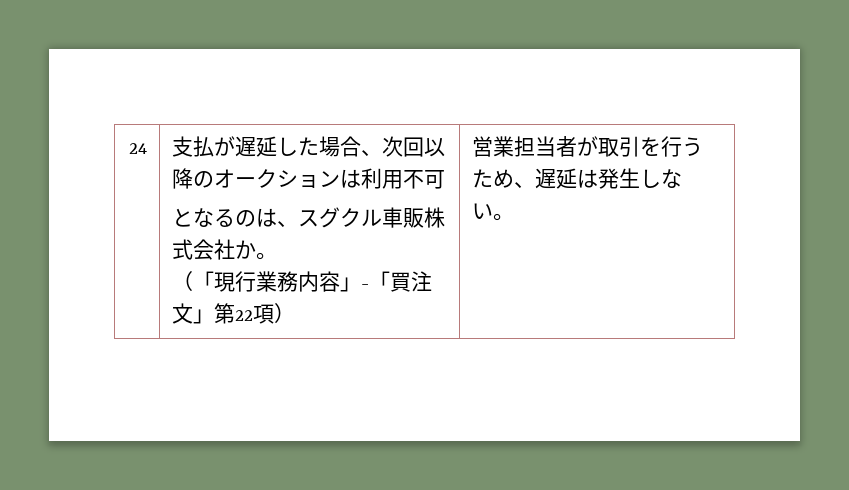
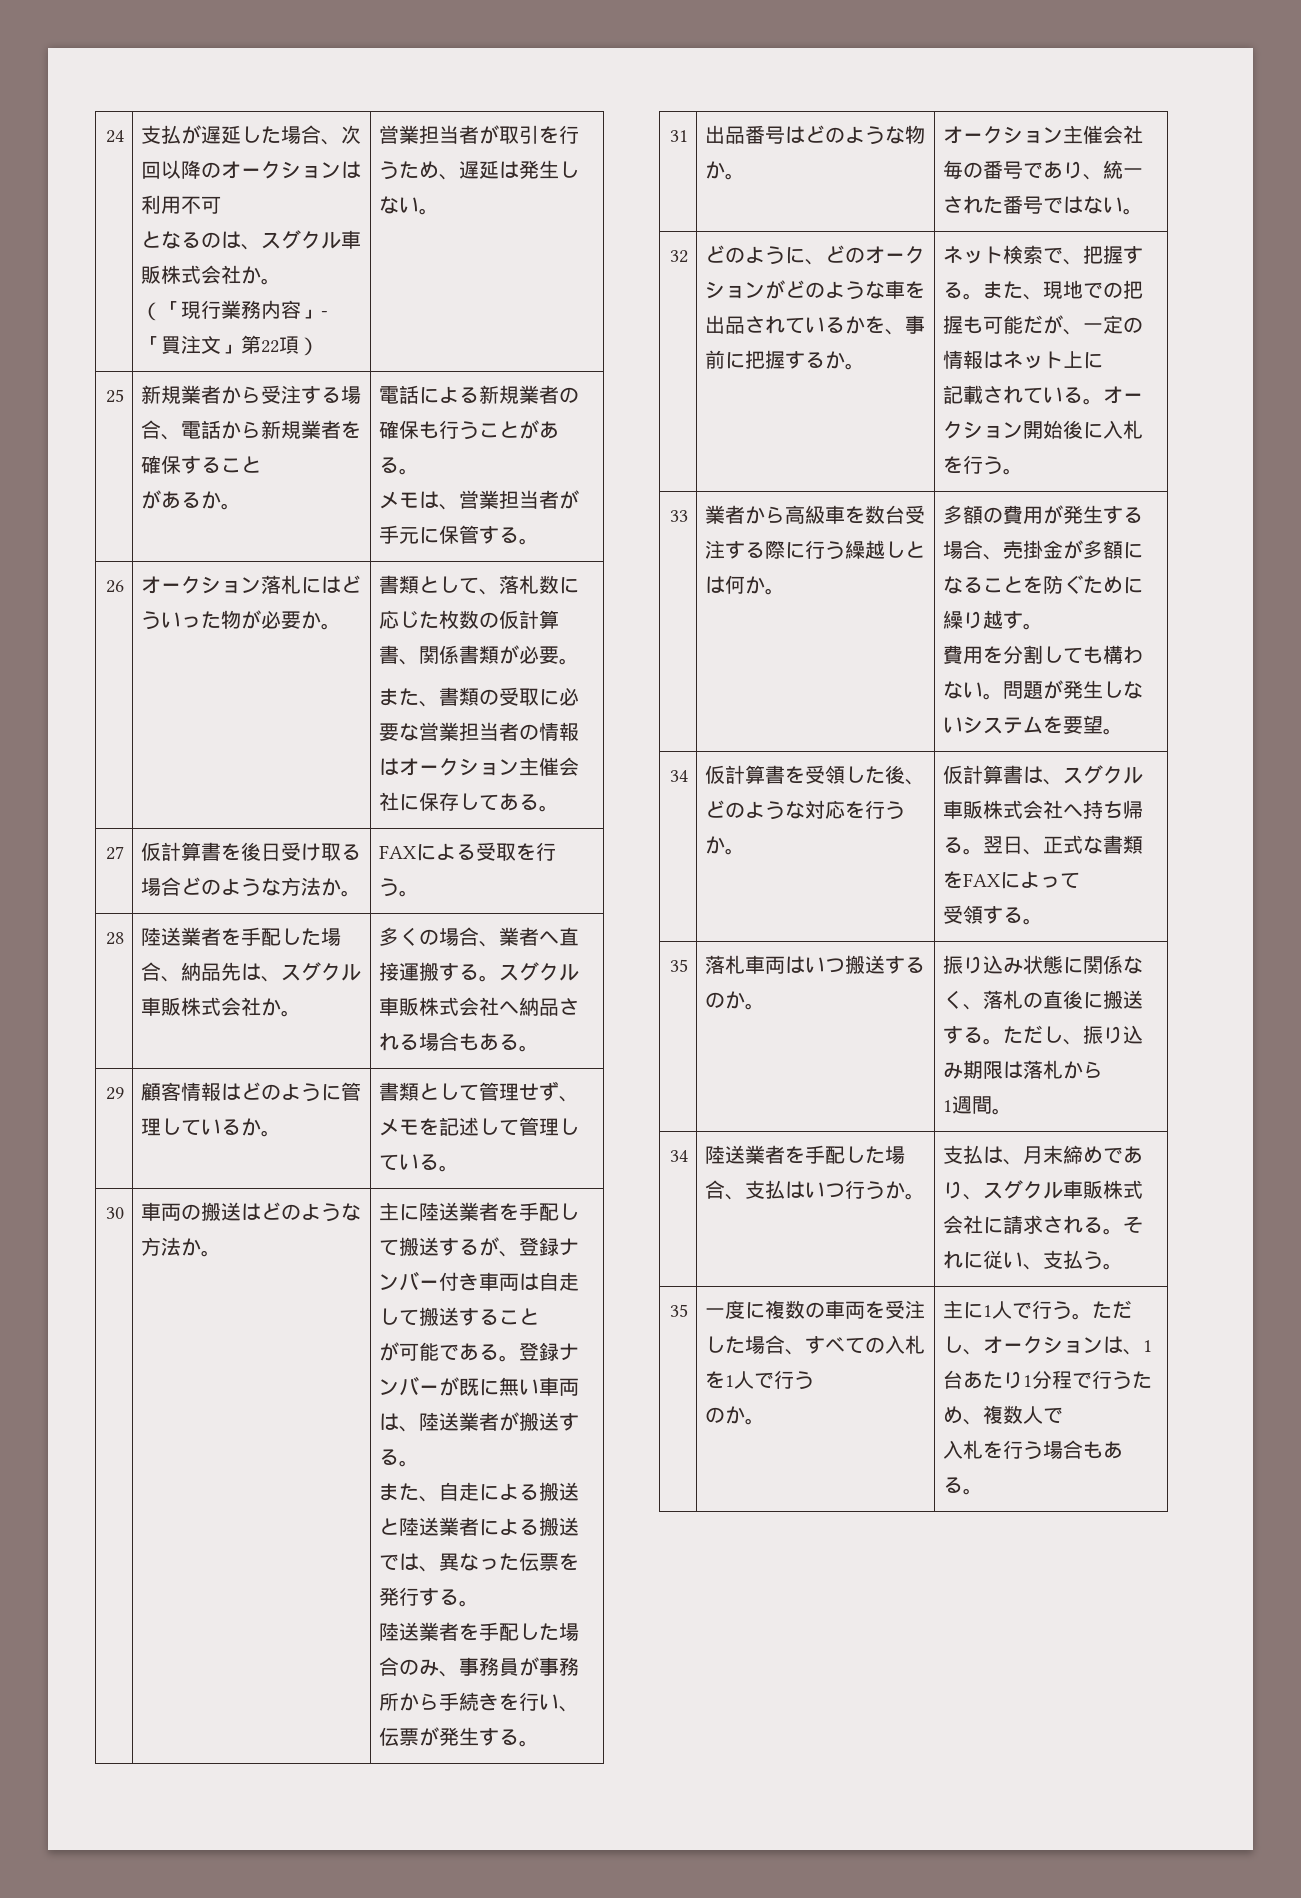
(515, 217) none -> [105,389,124,403] [141,385,362,404] [141,420,362,440] [141,455,262,474] [141,490,242,510] [379,385,580,404] [379,420,560,440] [379,457,420,475] [379,490,580,510] [379,525,540,545] [105,580,124,593] [141,575,362,594] [141,610,342,630] [379,575,580,595] [379,610,560,629] [379,645,580,665] [379,687,580,707] [379,722,580,741] [379,757,580,776] [379,792,560,812] [105,846,124,860] [141,842,362,861] [141,877,362,897] [379,842,557,861] [379,878,420,897] [105,932,124,945] [141,927,342,946] [141,962,362,982] [141,997,302,1017] [379,927,580,947] [379,962,580,982] [379,997,580,1016] [379,1032,540,1052] [105,1087,124,1100] [141,1082,362,1102] [141,1118,282,1137] [379,1081,580,1102] [379,1117,580,1136] [379,1154,460,1172] [105,1207,124,1219] [141,1202,362,1222] [141,1237,222,1257] [379,1202,580,1221] [379,1237,580,1257] [379,1271,580,1291] [379,1307,540,1326] [379,1342,580,1362] [379,1376,580,1396] [379,1412,580,1432] [379,1449,420,1467] [379,1482,580,1502] [379,1517,580,1536] [379,1552,580,1572] [379,1587,480,1607] [379,1622,580,1641] [379,1657,580,1677] [379,1692,580,1712] [379,1727,540,1747] [669,130,688,142] [705,125,926,145] [705,161,746,180] [943,125,1144,144] [943,160,1144,180] [943,195,1144,215] [669,250,688,263] [705,245,926,265] [705,280,926,300] [705,315,926,335] [705,350,866,370] [943,245,1144,265] [943,280,1144,300] [943,315,1144,335] [943,350,1104,369] [943,385,1144,405] [943,420,1144,439] [943,455,1024,475] [669,510,688,522] [705,505,926,524] [705,540,926,560] [705,575,786,595] [943,505,1144,524] [943,540,1144,560] [943,575,1144,594] [943,610,1044,630] [943,645,1144,664] [943,680,1144,700] [943,715,1124,735] [669,770,688,782] [705,765,926,785] [705,800,906,820] [705,836,746,855] [943,765,1144,785] [943,800,1144,819] [943,835,1144,855] [943,871,1081,889] [943,905,1044,925] [669,959,688,972] [705,955,926,974] [705,991,766,1010] [943,955,1144,974] [943,990,1144,1010] [943,1025,1144,1045] [943,1060,1104,1079] [943,1096,1013,1115] [669,1150,688,1162] [705,1145,906,1164] [705,1180,926,1200] [943,1145,1144,1165] [943,1180,1144,1200] [943,1215,1144,1235] [943,1250,1124,1270] [669,1304,688,1317] [705,1300,926,1319] [705,1335,926,1355] [705,1370,815,1390] [705,1406,766,1425] [943,1300,1133,1320] [943,1336,1153,1355] [943,1370,1153,1390] [943,1405,1064,1425] [943,1440,1124,1460] [943,1477,984,1495] // 25 | 新規業者から受注する場合、電話から新規業者を確保すること // があるか。 | 電話による新規業者の確保も行うことがある。 // メモは、営業担当者が手元に保管する。 // 26 | オークション落札にはどういった物が必要か。 | 書類として、落札数に応じた枚数の仮計算書、関係書類が必要。 // また、書類の受取に必要な営業担当者の情報はオークション主催会社に保存してある。 // 27 | 仮計算書を後日受け取る場合どのような方法か。 | FAXによる受取を行う。 // 28 | 陸送業者を手配した場合、納品先は、スグクル車販株式会社か。 | 多くの場合、業者へ直接運搬する。スグクル車販株式会社へ納品される場合もある。 // 29 | 顧客情報はどのように管理しているか。 | 書類として管理せず、メモを記述して管理している。 // 30 | 車両の搬送はどのような方法か。 | 主に陸送業者を手配して搬送するが、登録ナンバー付き車両は自走して搬送すること // が可能である。登録ナンバーが既に無い車両は、陸送業者が搬送する。 // また、自走による搬送と陸送業者による搬送では、異なった伝票を発行する。 // 陸送業者を手配した場合のみ、事務員が事務所から手続きを行い、伝票が発生する。 // 31 | 出品番号はどのような物か。 | オークション主催会社毎の番号であり、統一された番号ではない。 // 32 | どのように、どのオークションがどのような車を出品されているかを、事前に把握するか。 | ネット検索で、把握する。また、現地での把握も可能だが、一定の情報はネット上に // 記載されている。オークション開始後に入札を行う。 // 33 | 業者から高級車を数台受注する際に行う繰越しとは何か。 | 多額の費用が発生する場合、売掛金が多額になることを防ぐために繰り越す。 // 費用を分割しても構わない。問題が発生しないシステムを要望。 // 34 | 仮計算書を受領した後、どのような対応を行うか。 | 仮計算書は、スグクル車販株式会社へ持ち帰る。翌日、正式な書類をFAXによって // 受領する。 // 35 | 落札車両はいつ搬送するのか。 | 振り込み状態に関係なく、落札の直後に搬送する。ただし、振り込み期限は落札から // 1週間。 // 34 | 陸送業者を手配した場合、支払はいつ行うか。 | 支払は、月末締めであり、スグクル車販株式会社に請求される。それに従い、支払う。 // 35 | 一度に複数の車両を受注した場合、すべての入札を1人で行う // のか。 | 主に1人で行う。ただし、オークションは、1台あたり1分程で行うため、複数人で // 入札を行う場合もある。

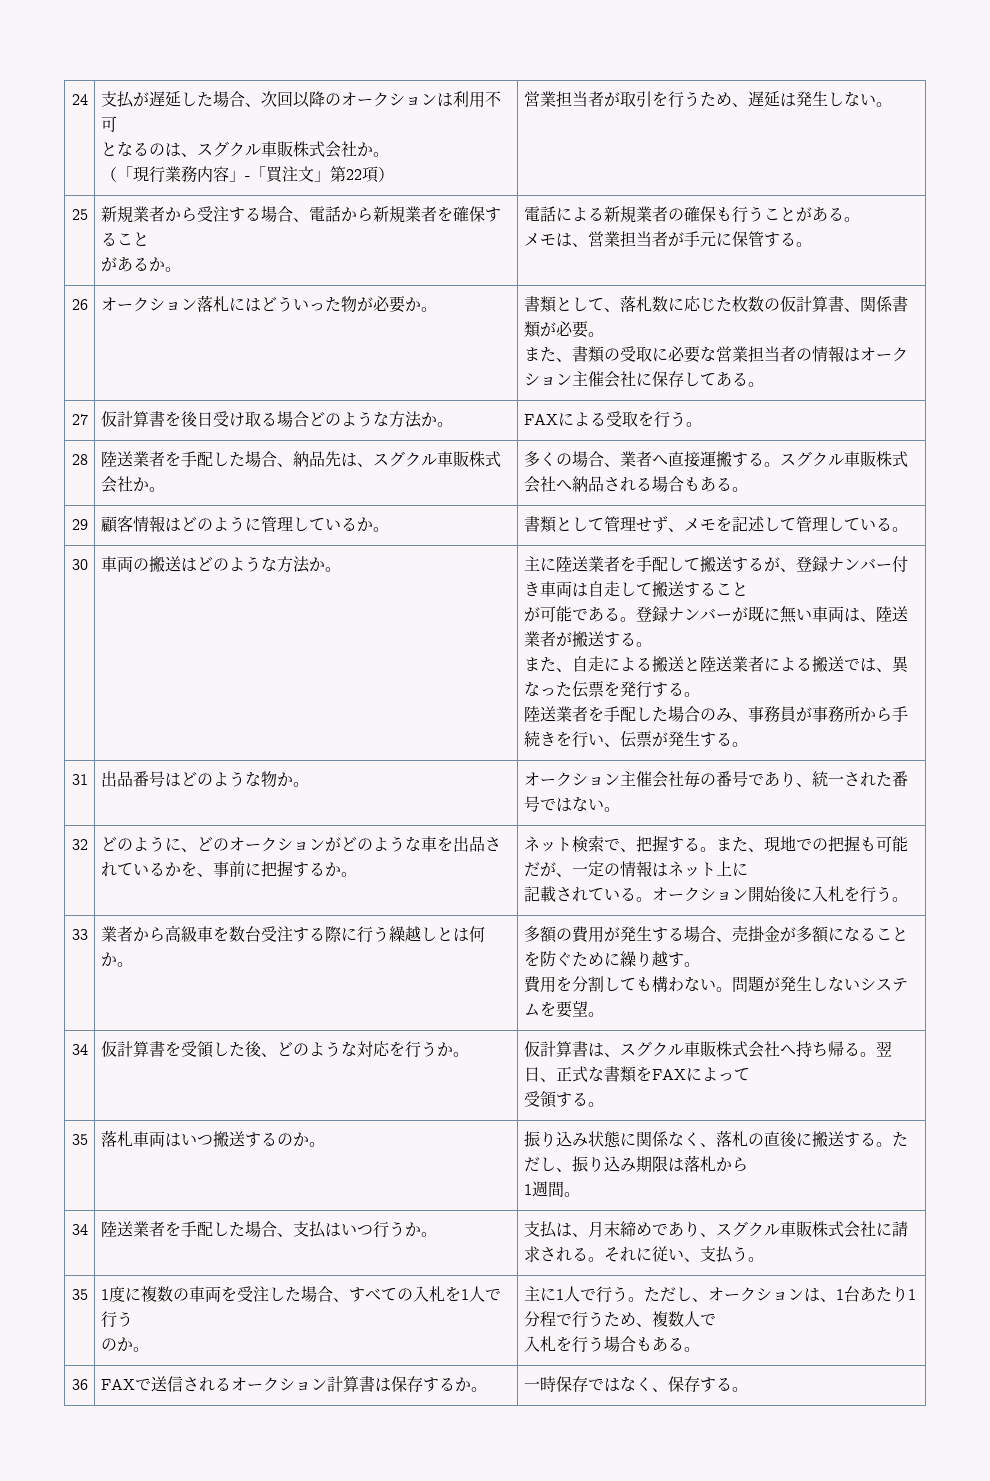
[705,1308,726,1317] 一 -> [100,1289,109,1300] 1
(984, 1491) none -> [72,1379,89,1390] [100,1376,487,1392] [523,1376,748,1392] // 36 | FAXで送信されるオークション計算書は保存するか。 | 一時保存ではなく、保存する。

